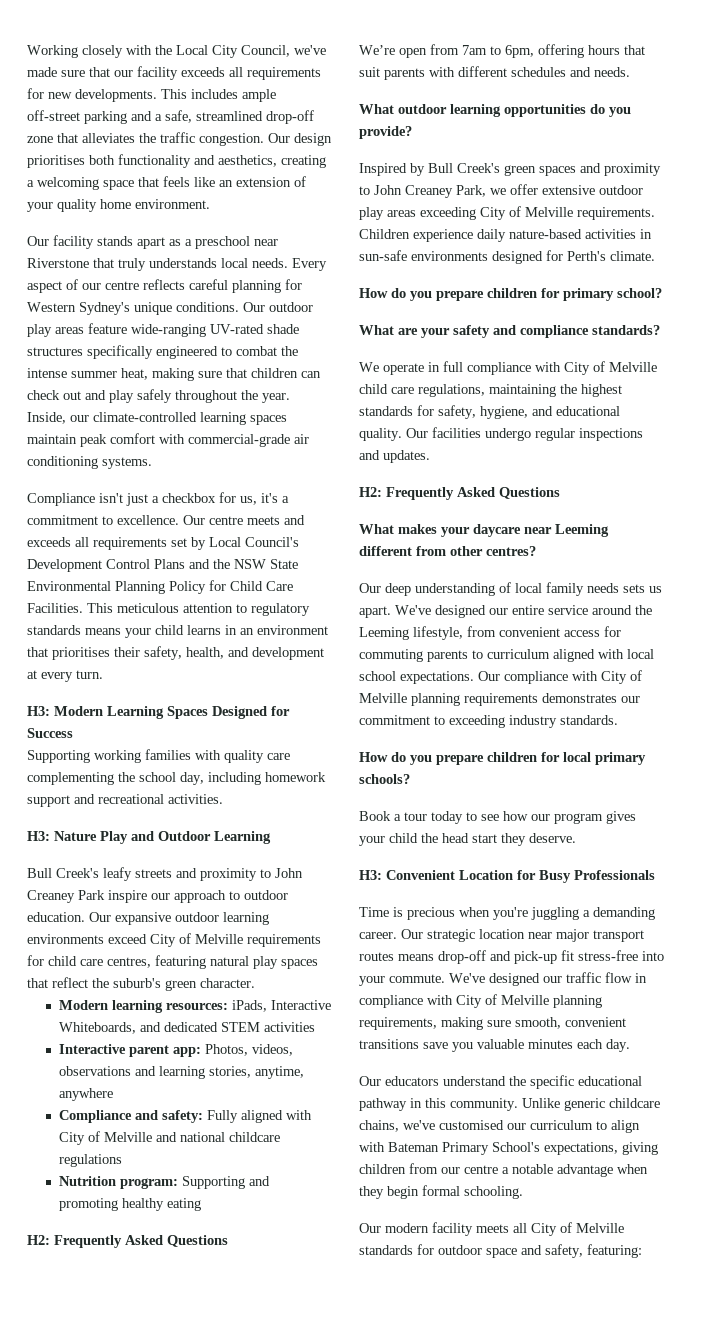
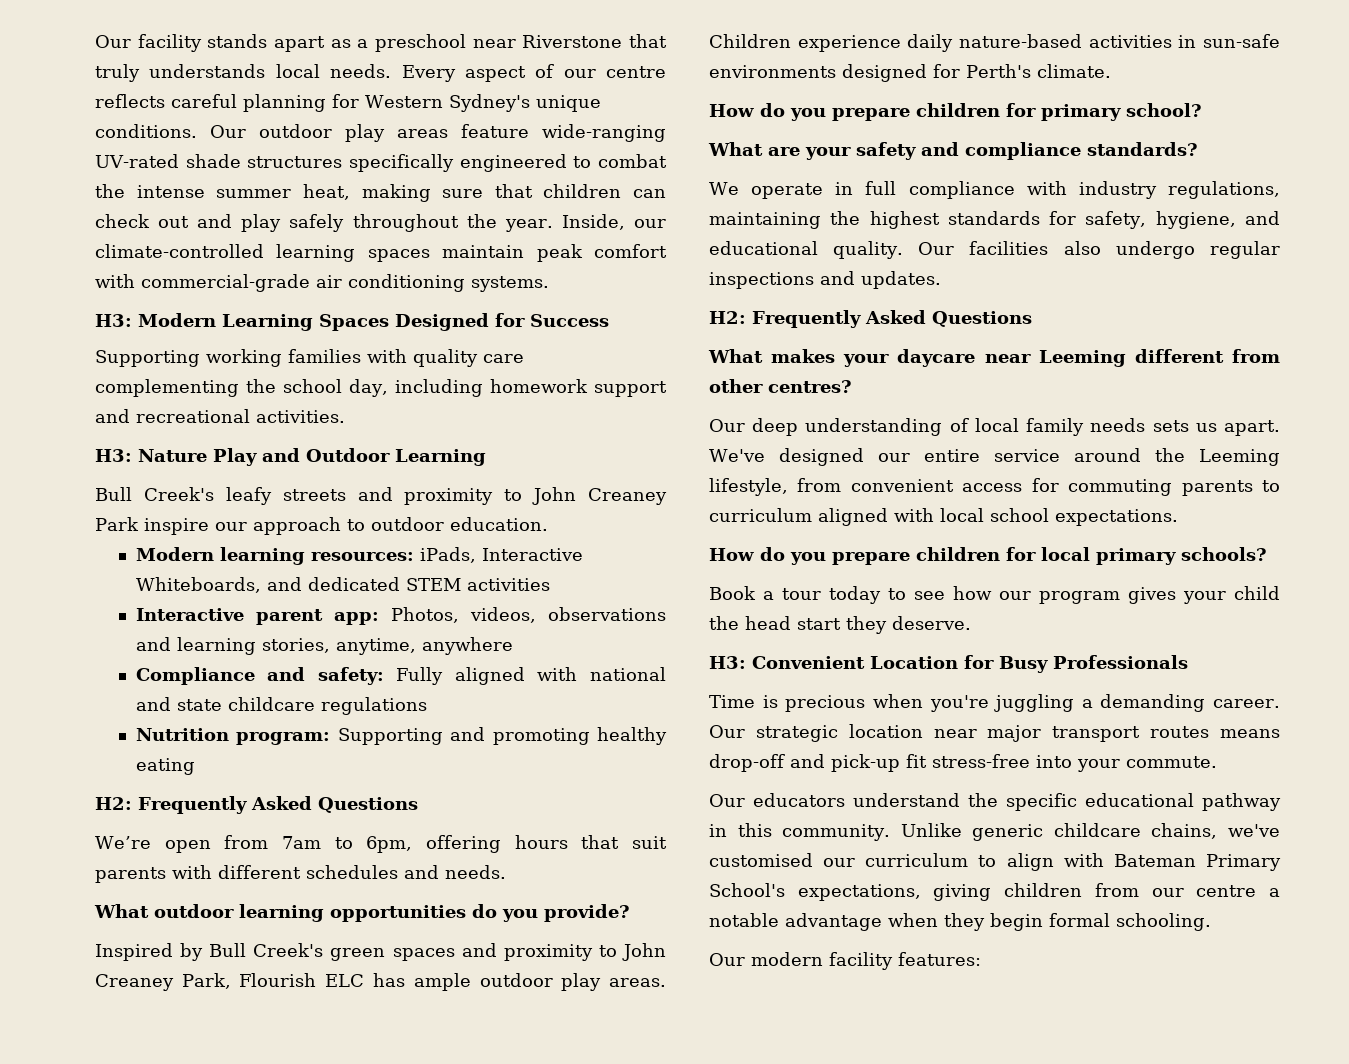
[27,45,326,58] [27,66,321,80] [27,88,276,102] [27,110,314,124] [27,132,332,146] [27,154,326,168] [27,176,306,190] [27,199,210,212] Working closely with the Local City Council, we've made sure that our facility exceeds all requirements for new developments. This includes ample off-street parking and a safe, streamlined drop-off zone that alleviates the traffic congestion. Our design prioritises both functionality and aesthetics, creating a welcoming space that feels like an extension of your quality home environment. // -> (95, 41) none
[27,492,289,506] [27,515,305,525] [27,537,299,550] [27,559,298,572] [27,580,293,594] [27,603,310,616] [27,625,328,638] [27,646,324,660] [27,670,103,682] // Compliance isn't just a checkbox for us, it's a commitment to excellence. Our centre meets and exceeds all requirements set by Local Council's Development Control Plans and the NSW State Environmental Planning Policy for Child Care Facilities. This meticulous attention to regulatory standards means your child learns in an environment that prioritises their safety, health, and development at every turn. -> (549, 284) none
[89,912,269,925] [27,933,321,947] [27,955,318,969] [27,977,255,991] Our expansive outdoor learning environments exceed City of Melville requirements for child care centres, featuring natural play spaces that reflect the suburb's green character. -> (548, 524) none
[59,1131,226,1145] City of Melville and national -> [590,667,666,681] [135,697,222,711] national and state
[490,184,643,195] [359,206,655,220] we offer extensive outdoor play areas exceeding City of Melville requirements. -> [239,973,666,991] Flourish ELC has ample outdoor play areas.
[564,361,657,375] [359,384,414,394] City of Melville child care -> [1078,181,1157,199] industry
(481, 432) none -> [1063,241,1101,255] also
[478,670,642,684] [359,693,640,706] [359,715,618,728] Our compliance with City of Melville planning requirements demonstrates our commitment to exceeding industry standards. -> (1178, 517) none
[449,972,647,986] [359,994,602,1008] [359,1017,626,1030] [359,1039,630,1052] We've designed our traffic flow in compliance with City of Melville planning requirements, making sure smooth, convenient transitions save you valuable minutes each day. -> (1217, 762) none
[476,1222,624,1236] [359,1244,642,1258] meets all City of Melville standards for outdoor space and safety, featuring: -> [898,952,981,966] features:

